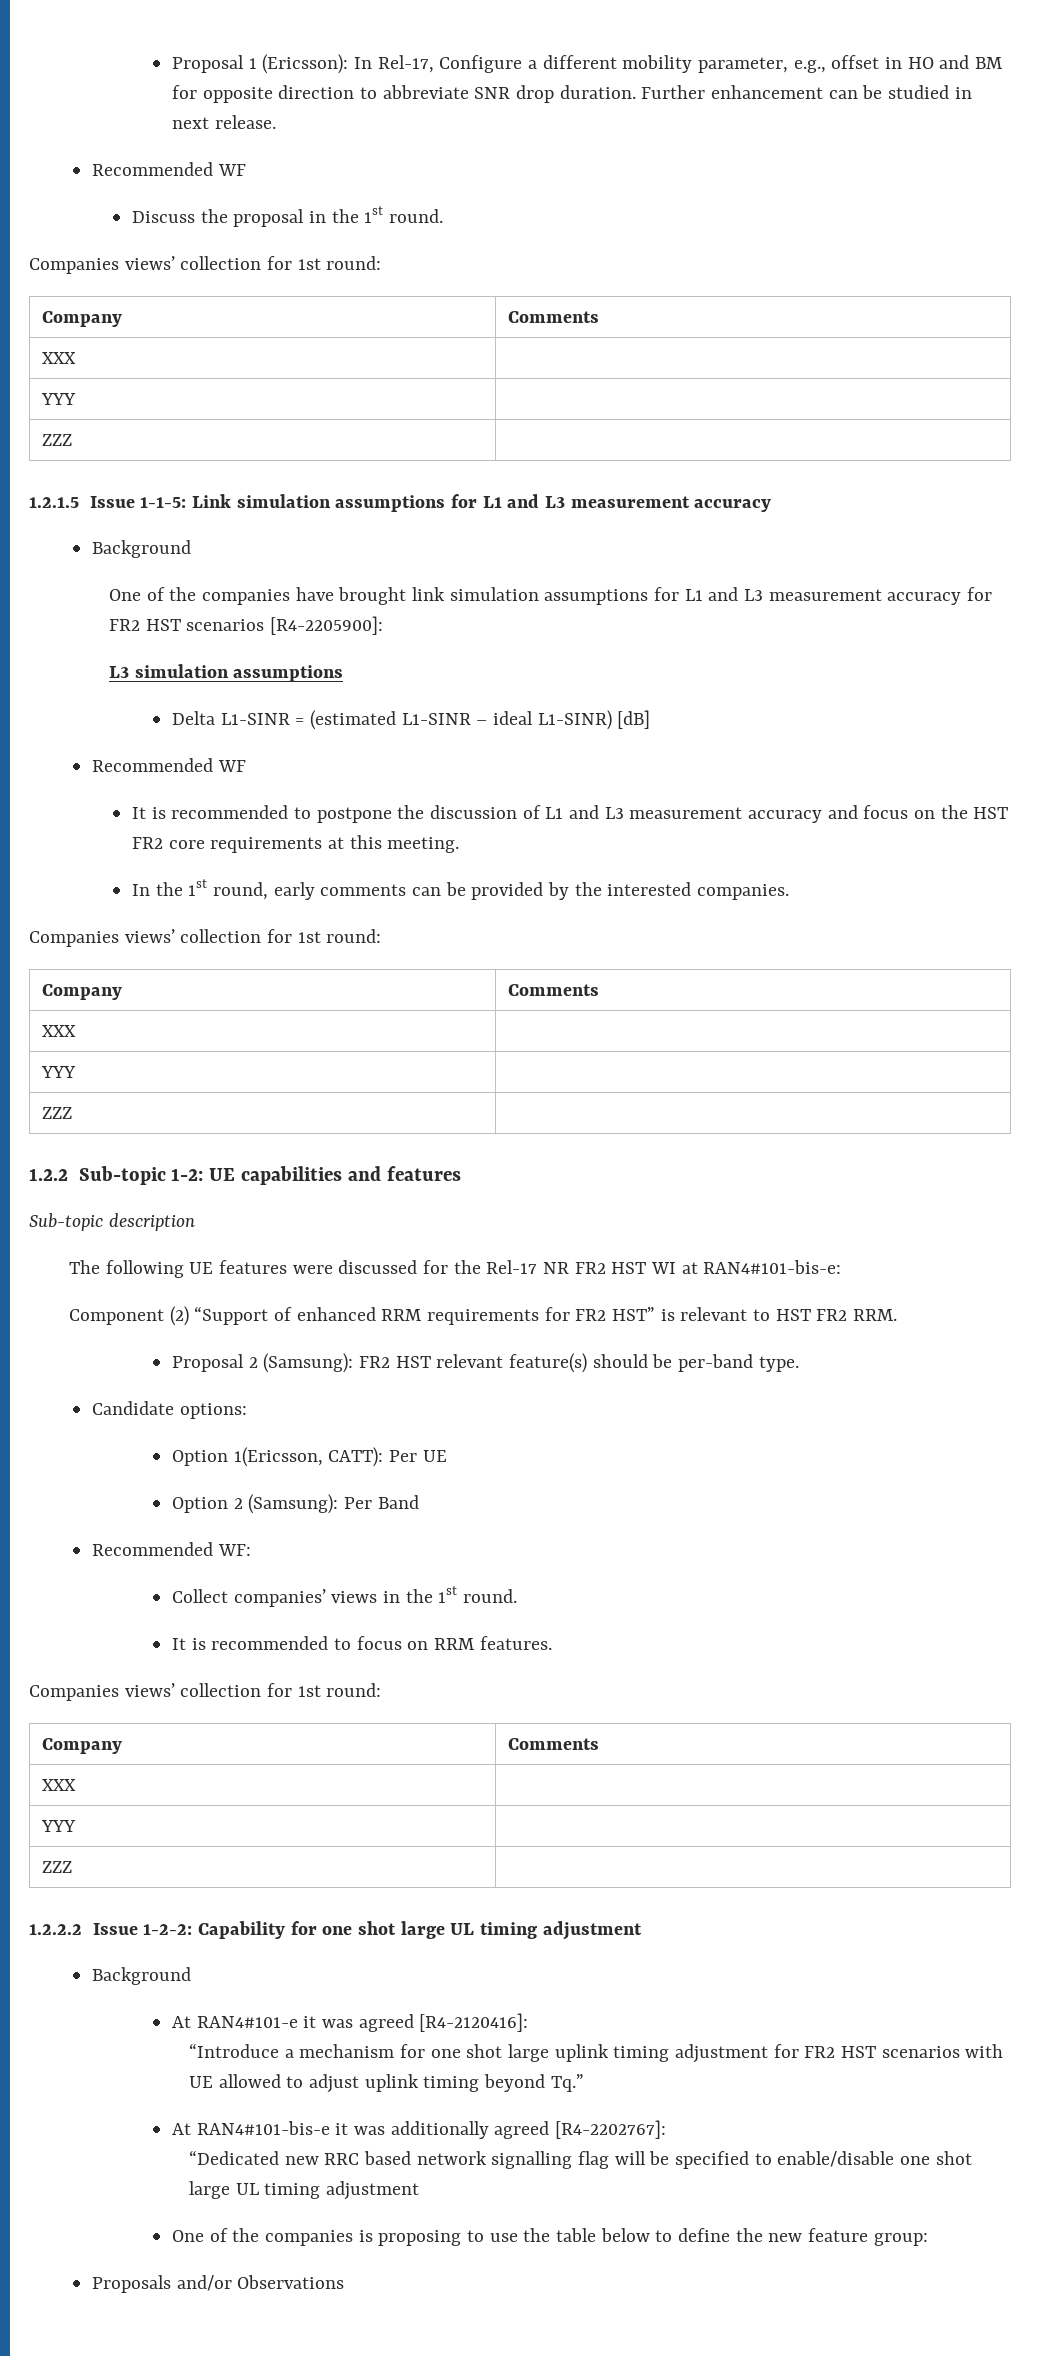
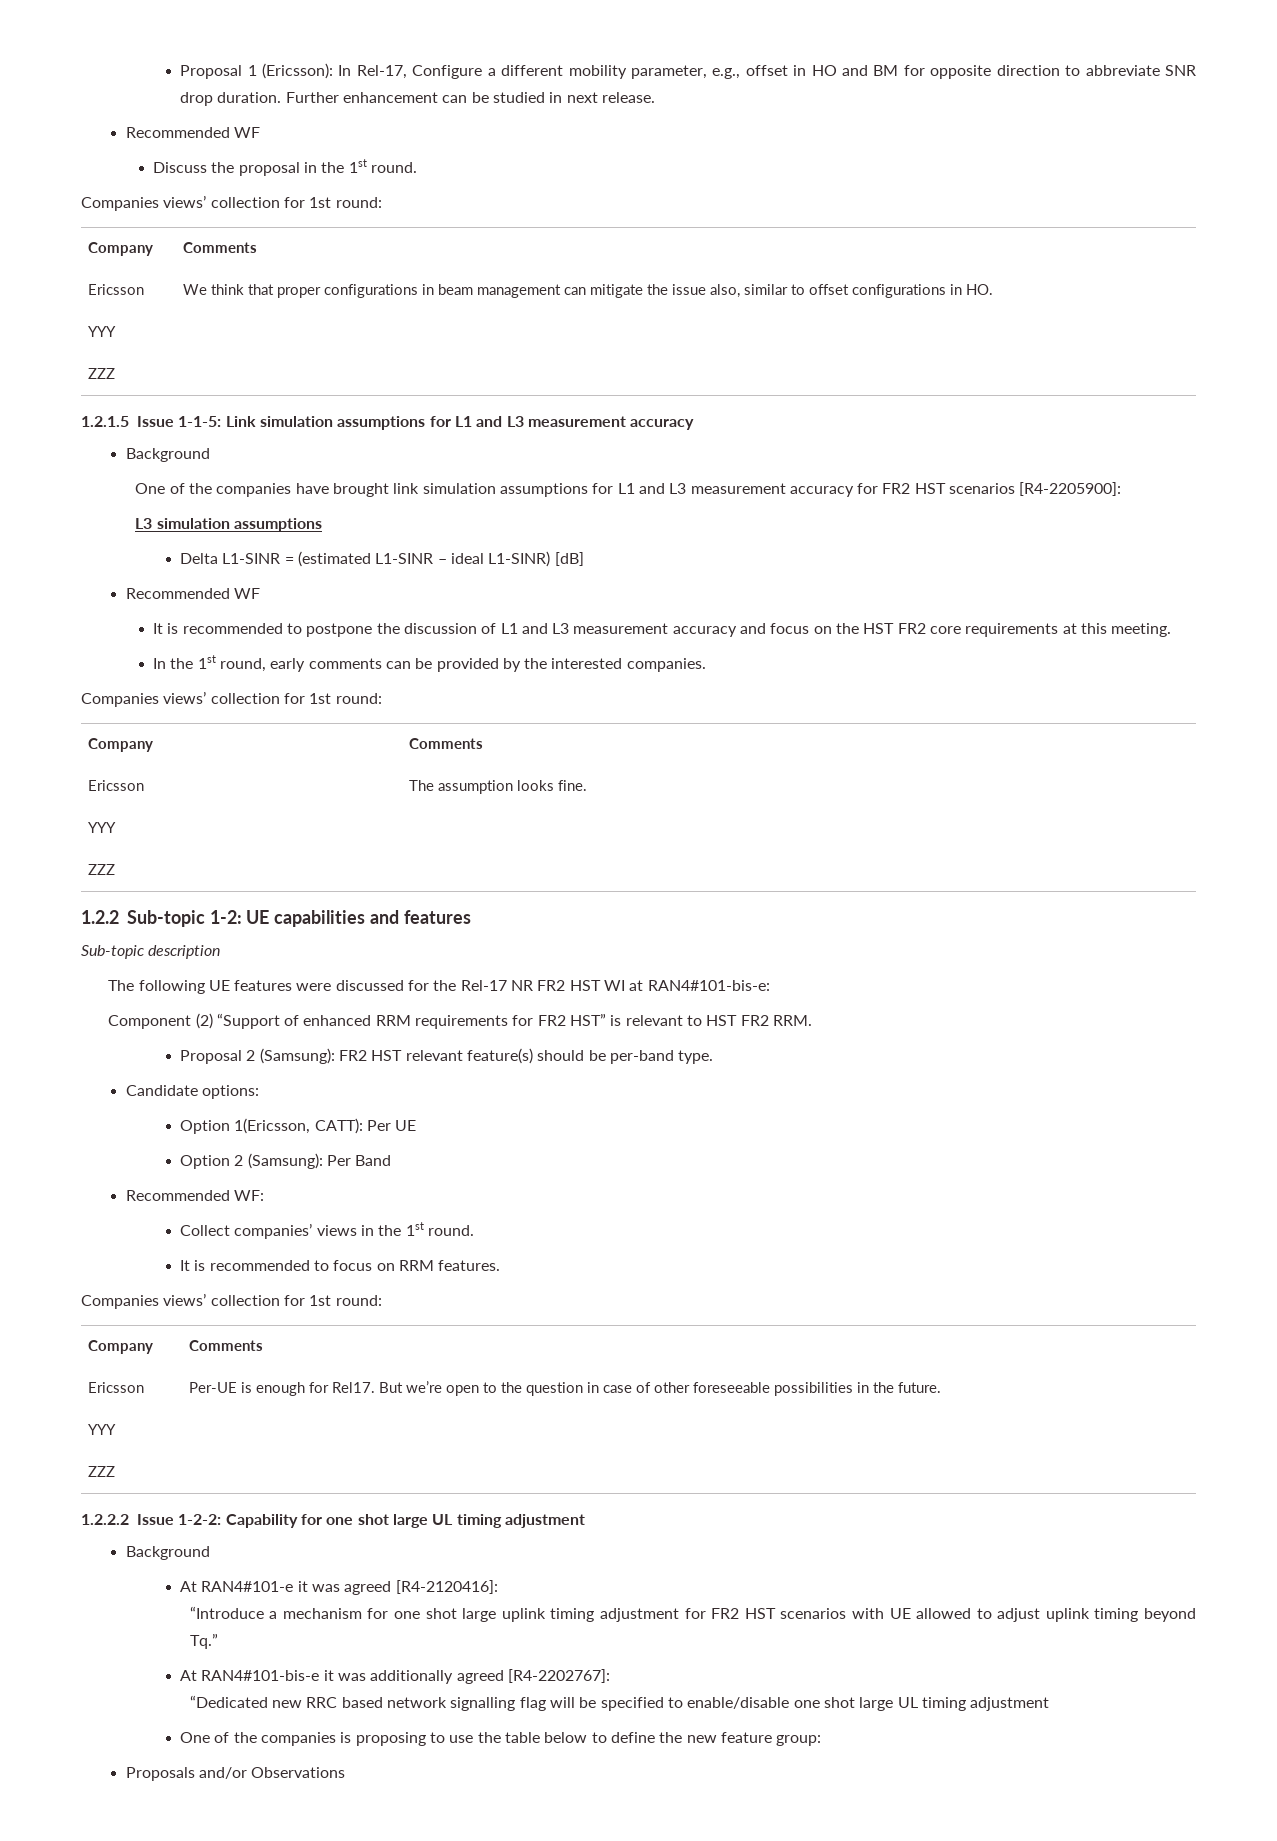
[41,352,76,364] XXX | -> [87,284,144,295] [182,284,993,298] Ericsson | We think that proper configurations in beam management can mitigate the issue also, similar to offset configurations in HO.
[41,1025,76,1037] XXX | -> [87,780,144,791] [408,780,587,794] Ericsson | The assumption looks fine.
[41,1779,76,1791] XXX | -> [87,1382,144,1393] [188,1381,941,1396] Ericsson | Per-UE is enough for Rel17. But we’re open to the question in case of other foreseeable possibilities in the future.

